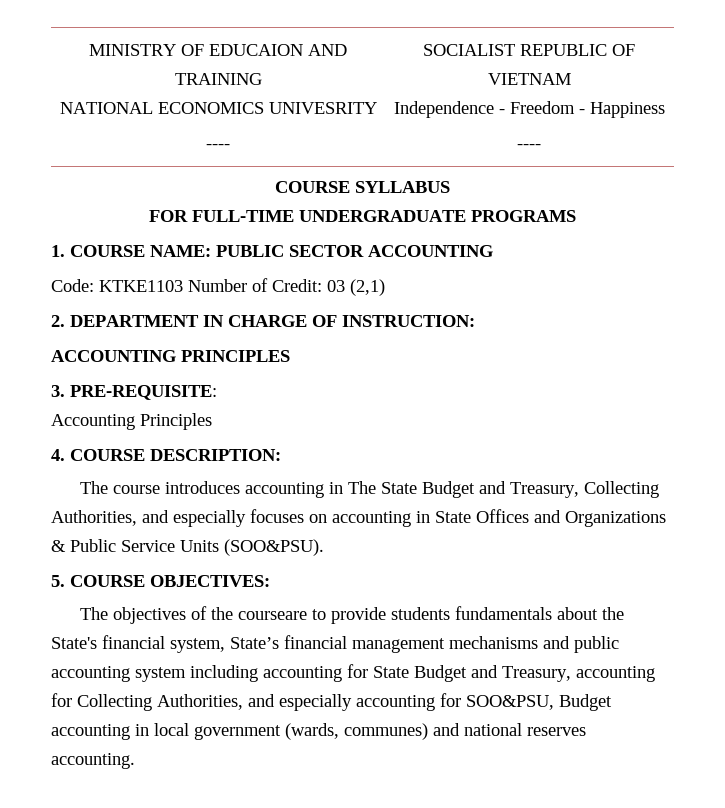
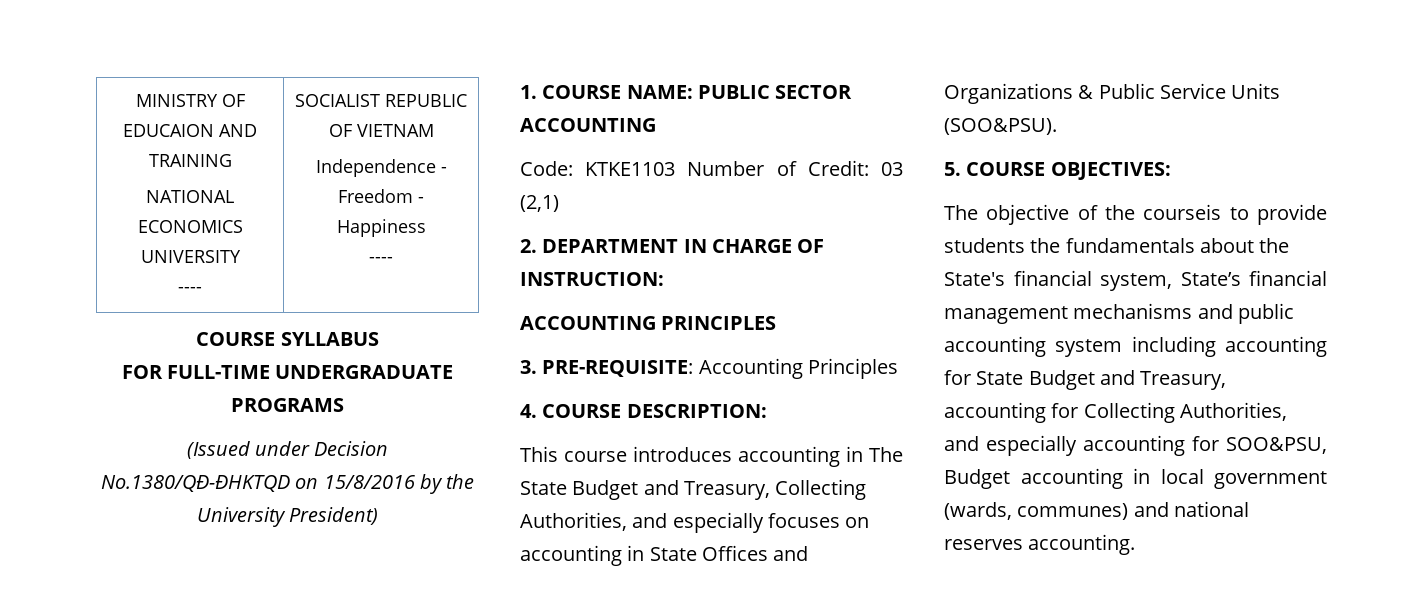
[268,102,377,114] UNIVESRITY -> [140,250,241,263] UNIVERSITY
(576, 216) none -> [186,441,389,459] [100,474,475,494] [196,507,379,527] // (Issued under Decision No.1380/QĐ-ĐHKTQD on 15/8/2016 by the University President)
(217, 392) // -> (694, 368) none
[80,481,109,494] The -> [520,446,558,462] This
[113,607,187,624] objectives -> [986,204,1070,225] objective
[238,611,308,620] courseare -> [1143,204,1222,220] courseis
(451, 613) none -> [1030,238,1061,253] the

